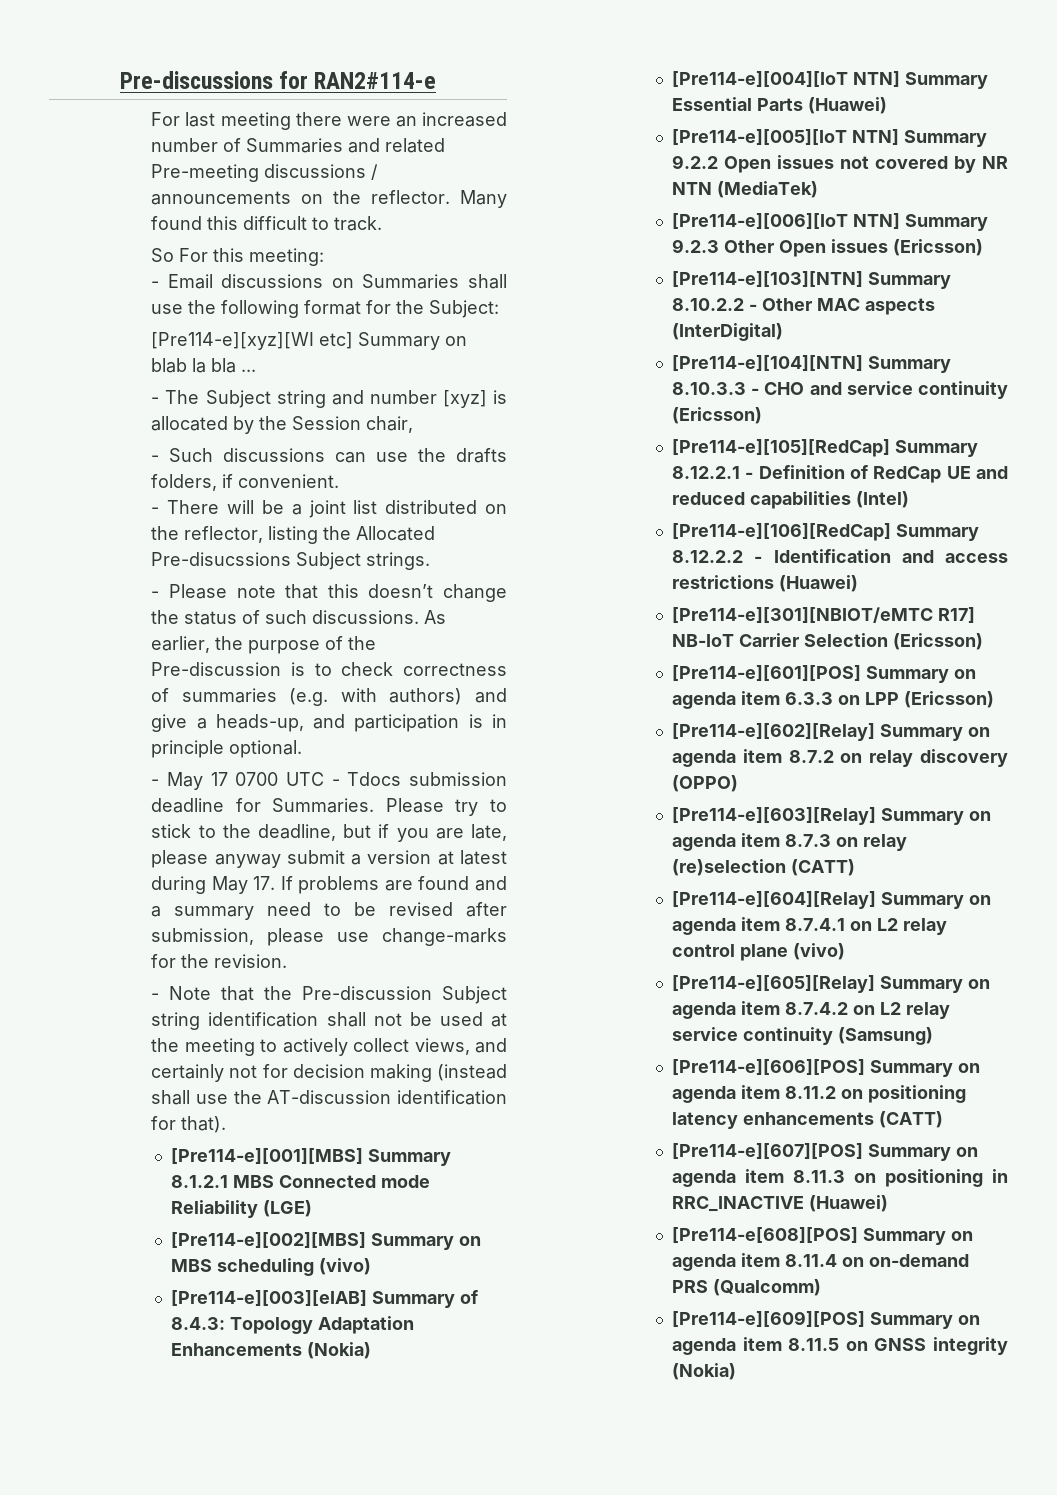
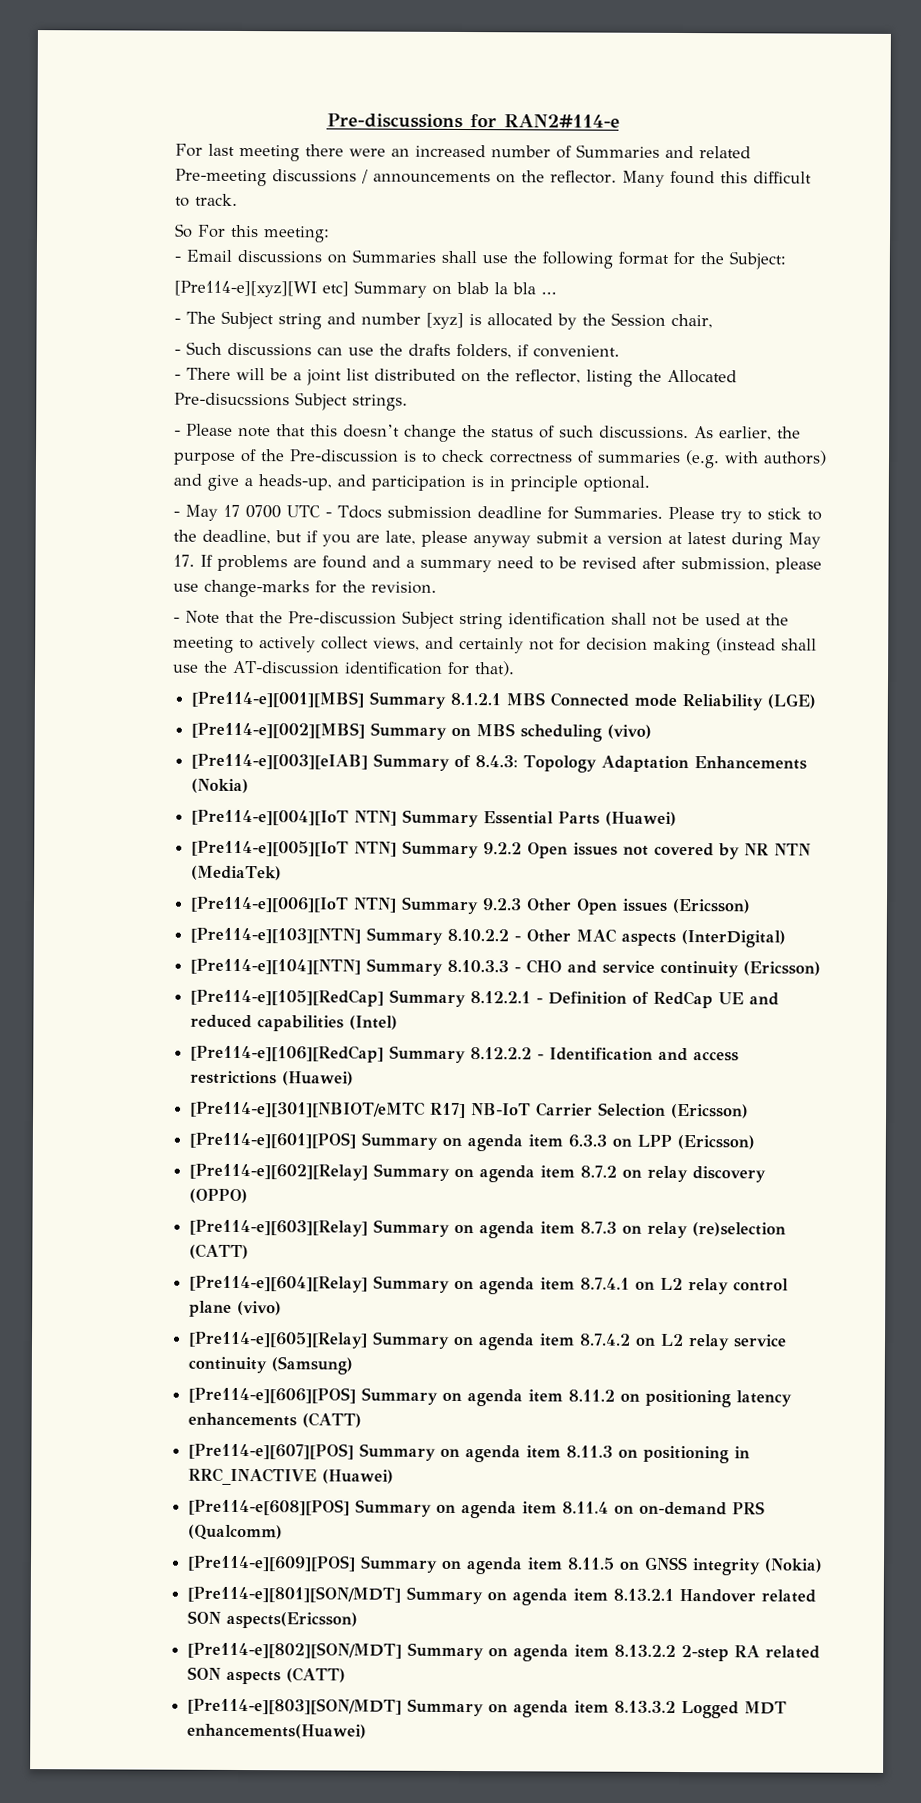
(737, 1371) none -> [186,1585,816,1606] [186,1610,358,1629] [186,1641,820,1662] [186,1666,346,1685] [186,1697,787,1719] [186,1723,367,1739] // [Pre114-e][801][SON/MDT] Summary on agenda item 8.13.2.1 Handover related SON aspects(Ericsson) // [Pre114-e][802][SON/MDT] Summary on agenda item 8.13.2.2 2-step RA related SON aspects (CATT) // [Pre114-e][803][SON/MDT] Summary on agenda item 8.13.3.2 Logged MDT enhancements(Huawei)

